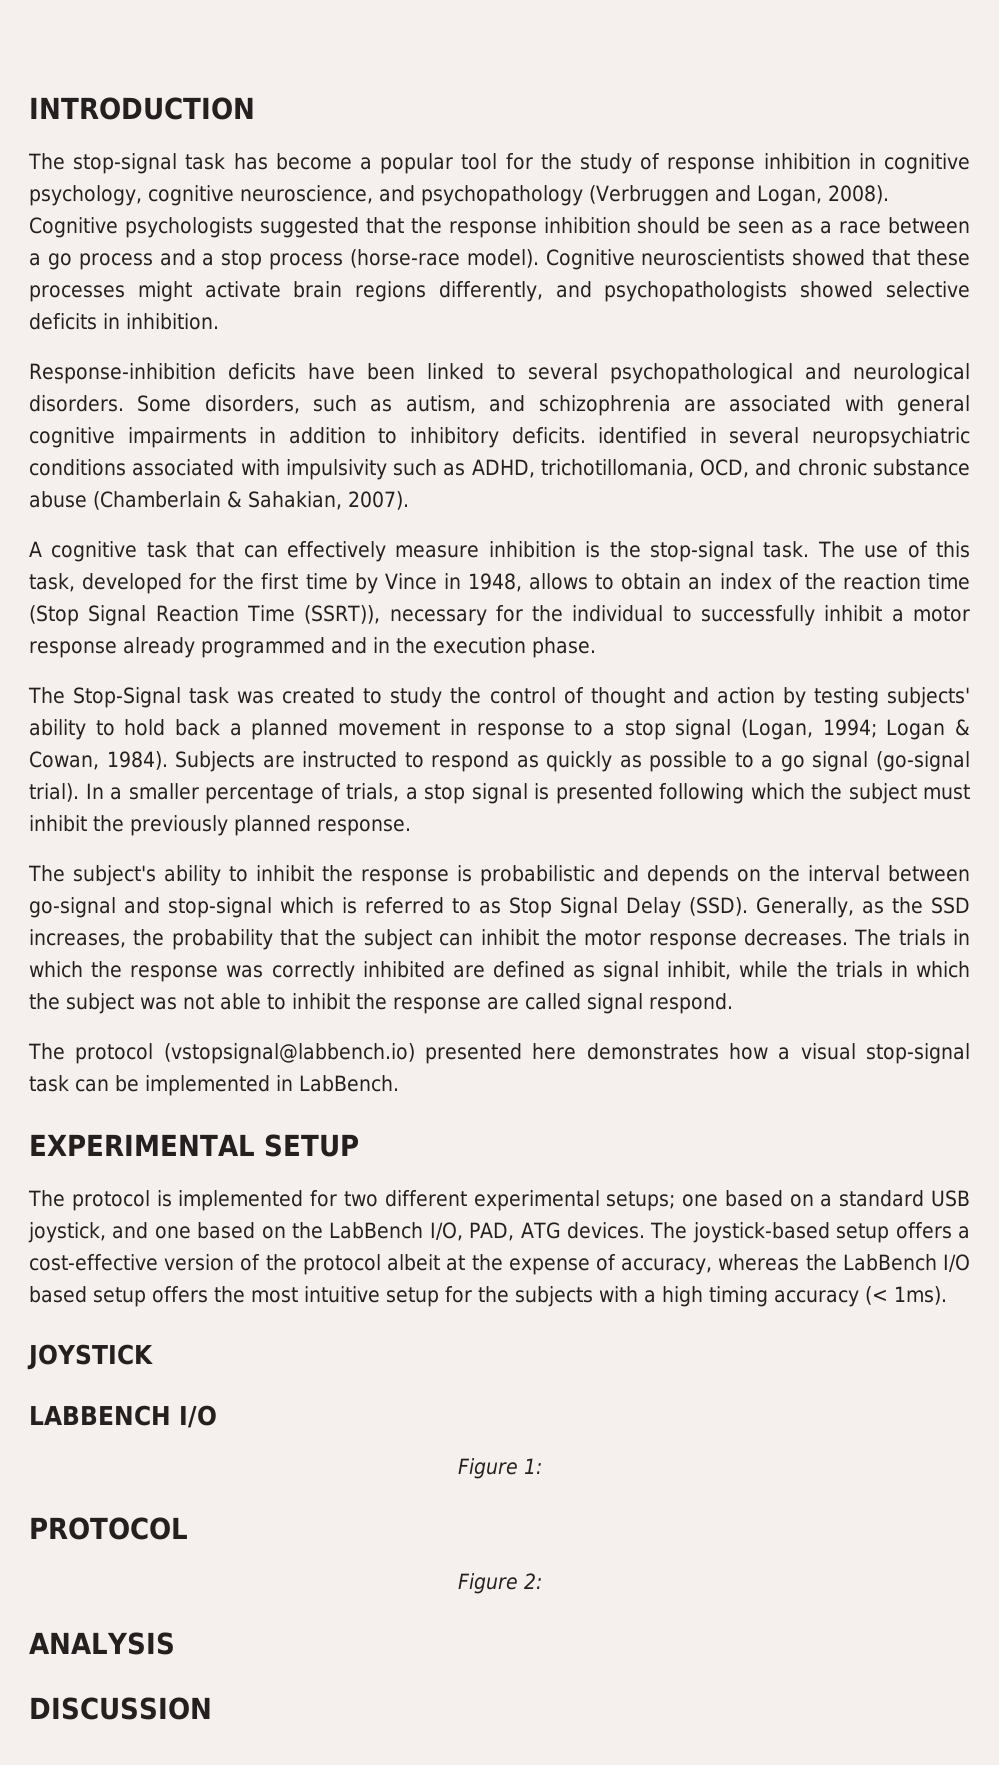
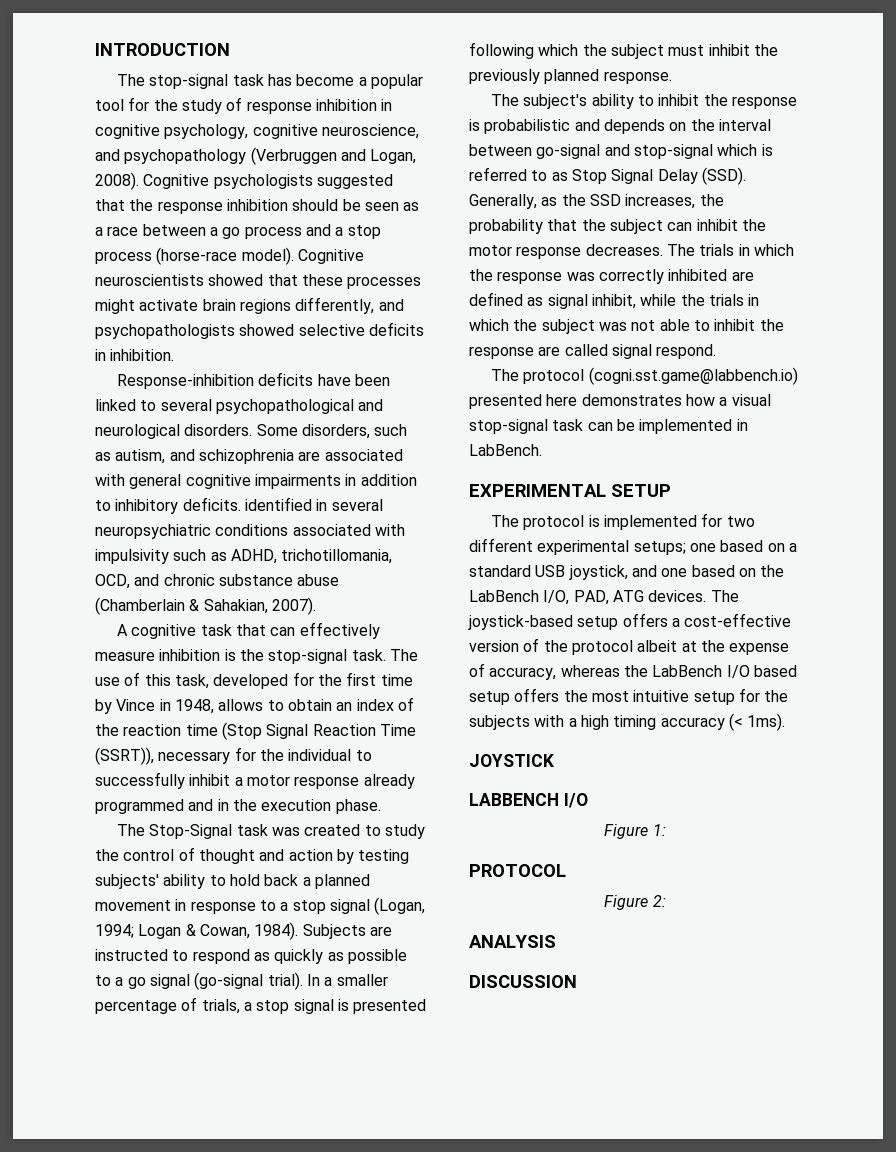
[163,1043,415,1064] (vstopsignal@labbench.io) -> [588,367,798,385] (cogni.sst.game@labbench.io)

